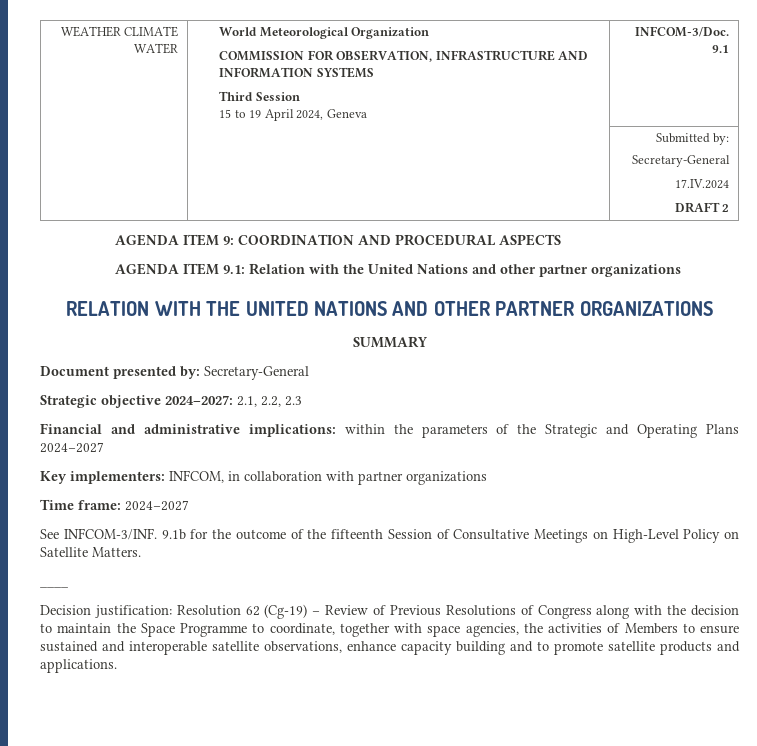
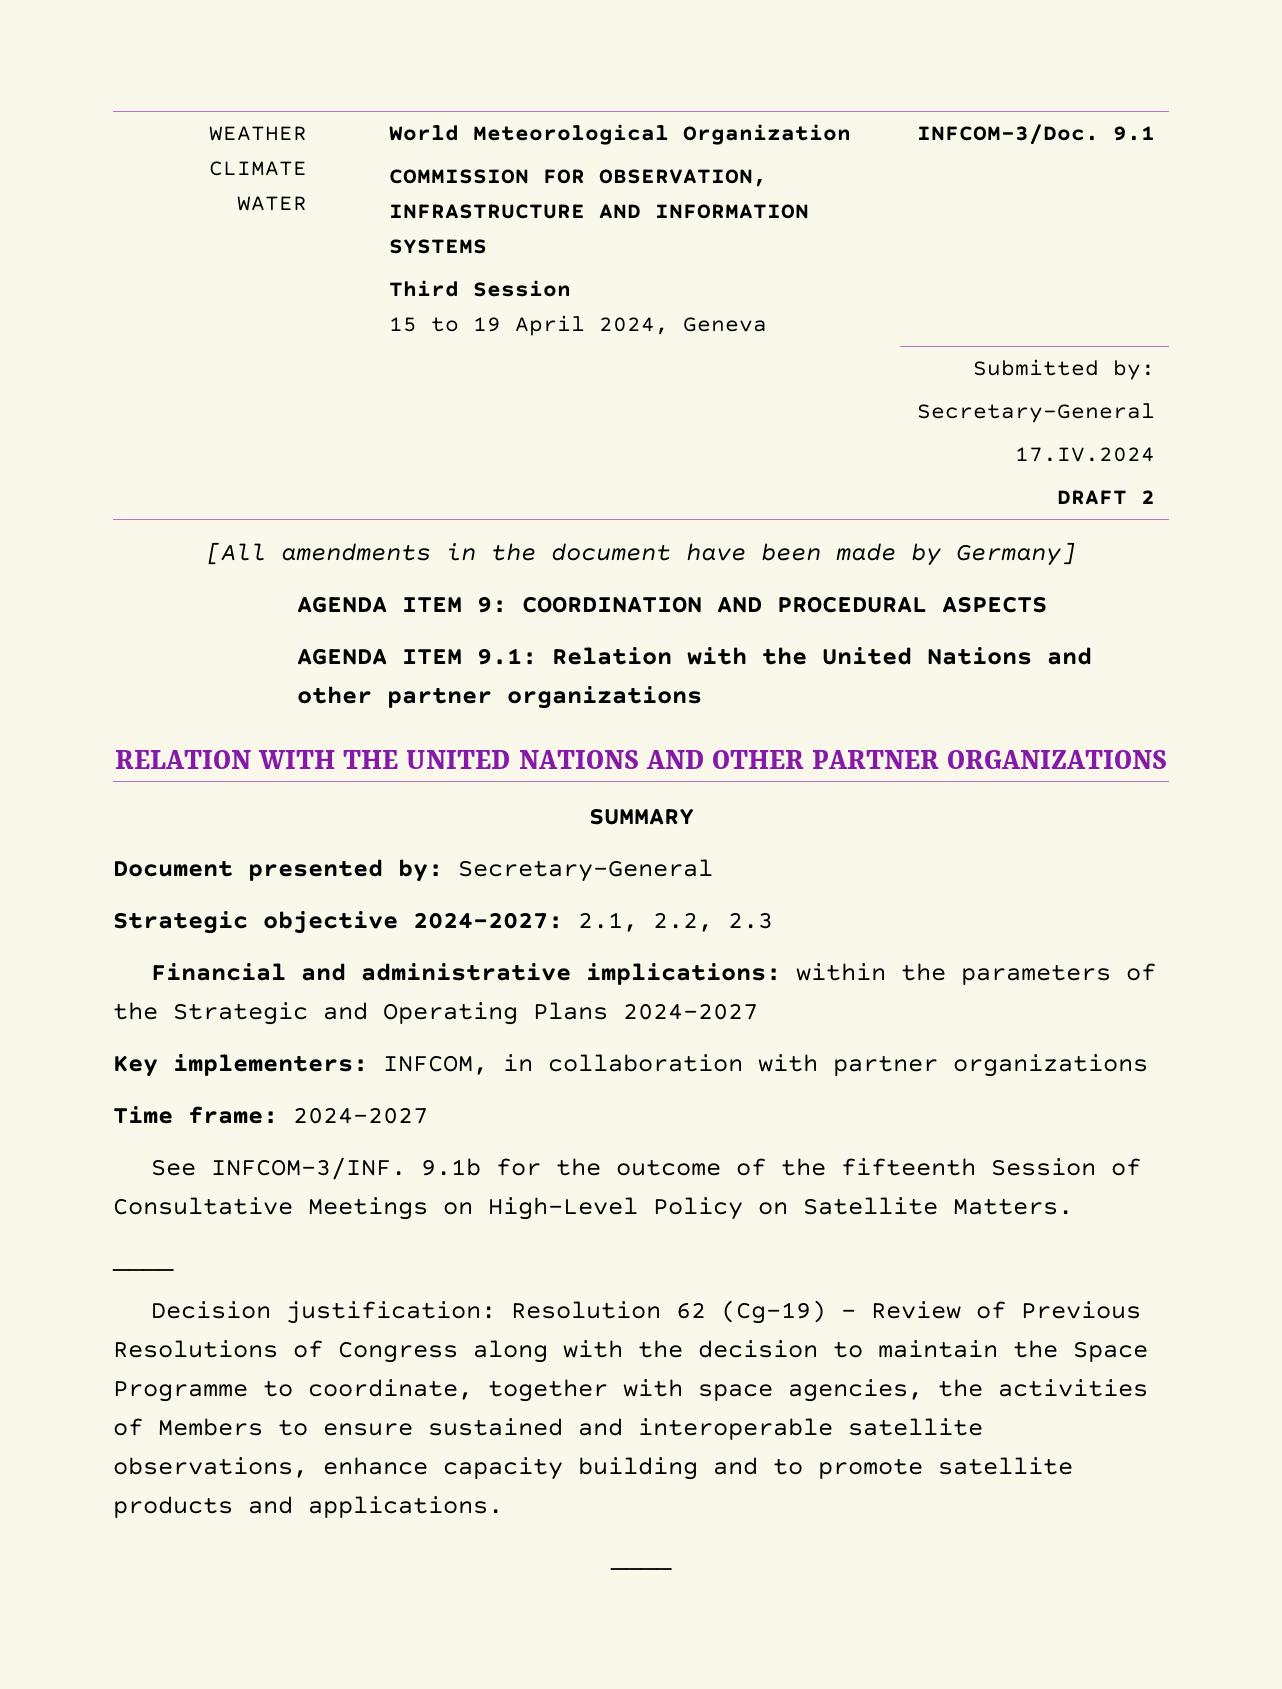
(730, 208) none -> [206,542,1076,566] // [All amendments in the document have been made by Germany]
(117, 666) none -> [610,1565,672,1570] // ____

